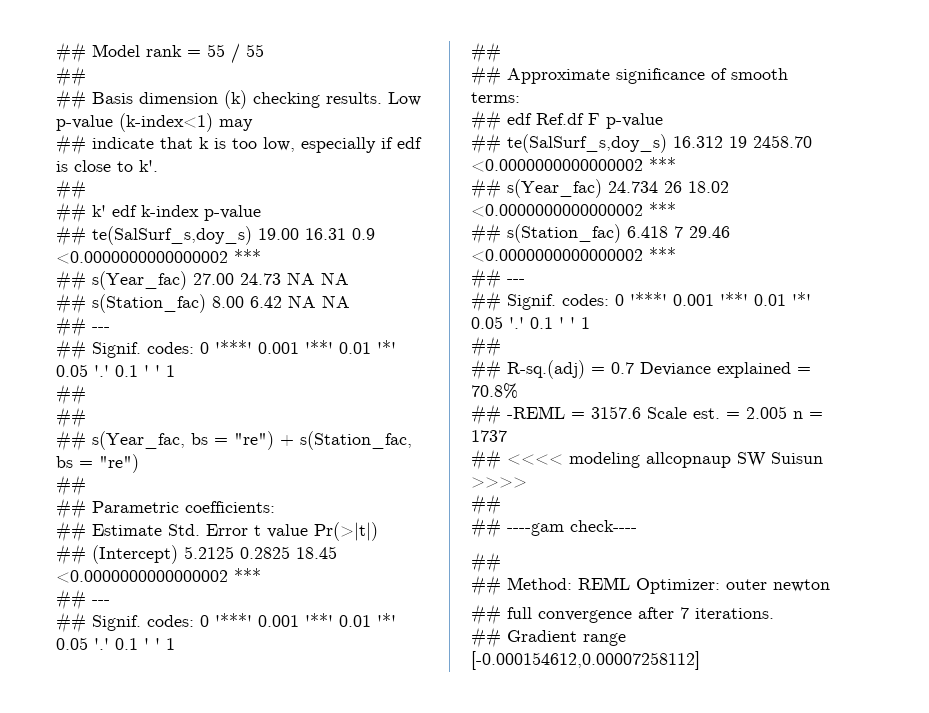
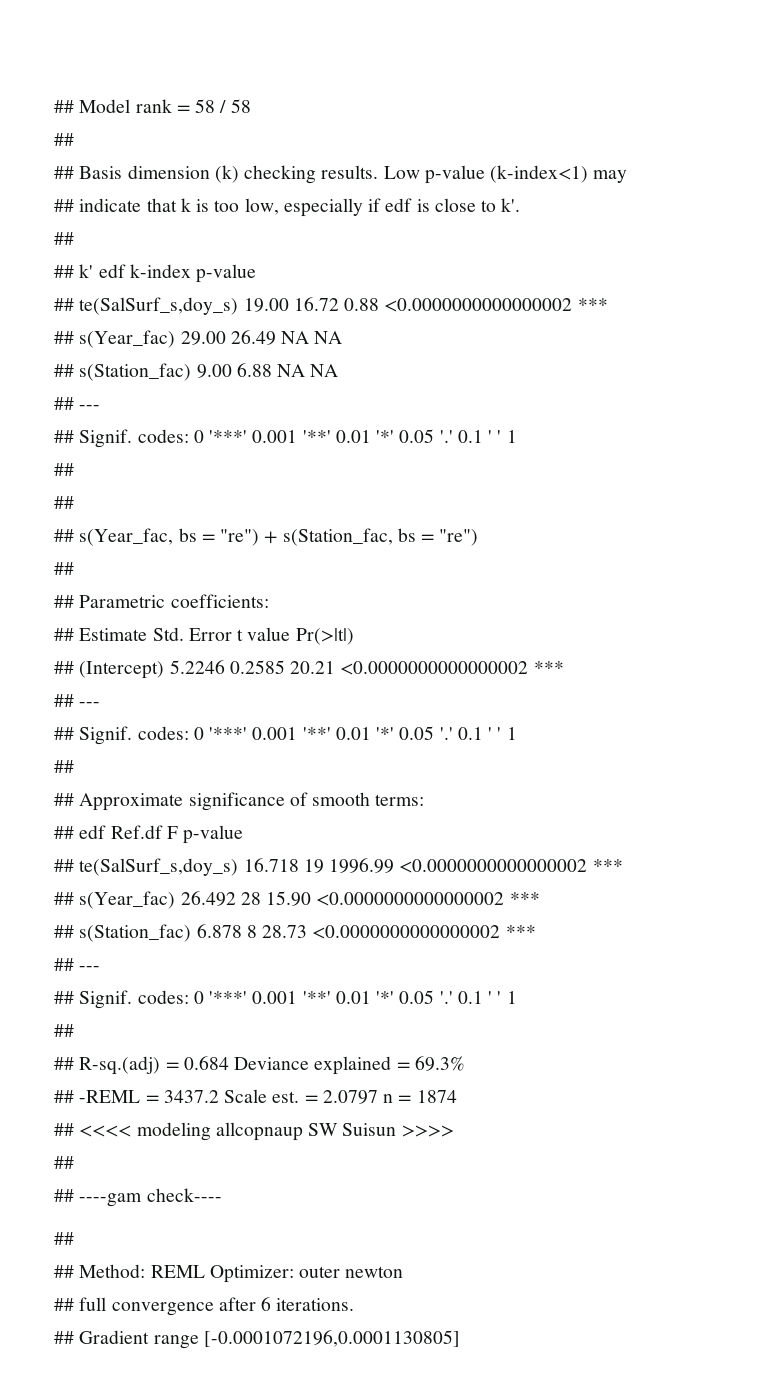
[207,43,264,64] 55 / 55 -> [195,99,251,113] 58 / 58
[305,228,375,240] [56,249,261,264] [56,270,281,291] 16.31 0.9 <0.0000000000000002 *** // ## s(Year_fac) 27.00 24.73 -> [293,297,608,312] [54,330,276,348] 16.72 0.88 <0.0000000000000002 *** // ## s(Year_fac) 29.00 26.49
[212,296,282,308] 8.00 6.42 -> [196,363,272,378] 9.00 6.88
[184,546,337,559] 5.2125 0.2825 18.45 -> [169,660,336,674] 5.2246 0.2585 20.21
[673,135,812,148] [471,157,676,172] [471,178,729,199] 16.312 19 2458.70 <0.0000000000000002 *** // ## s(Year_fac) 24.734 26 18.02 -> [243,858,623,873] [54,891,312,909] 16.718 19 1996.99 <0.0000000000000002 *** // ## s(Year_fac) 26.492 28 15.90
[627,226,730,238] 6.418 7 29.46 -> [196,924,308,938] 6.878 8 28.73
[611,362,634,374] 0.7 -> [183,1056,229,1070] 0.684
[471,383,518,399] 70.8% -> [414,1056,465,1071] 69.3%
[591,406,641,419] 3157.6 -> [163,1090,219,1103] 3437.2
[746,406,787,419] 2.005 -> [322,1090,378,1104] 2.0797
[471,430,507,442] 1737 -> [416,1090,457,1103] 1874
[680,607,689,619] 7 -> [261,1297,272,1311] 6
[471,651,700,670] [-0.000154612,0.00007258112] -> [203,1330,460,1347] [-0.0001072196,0.0001130805]

